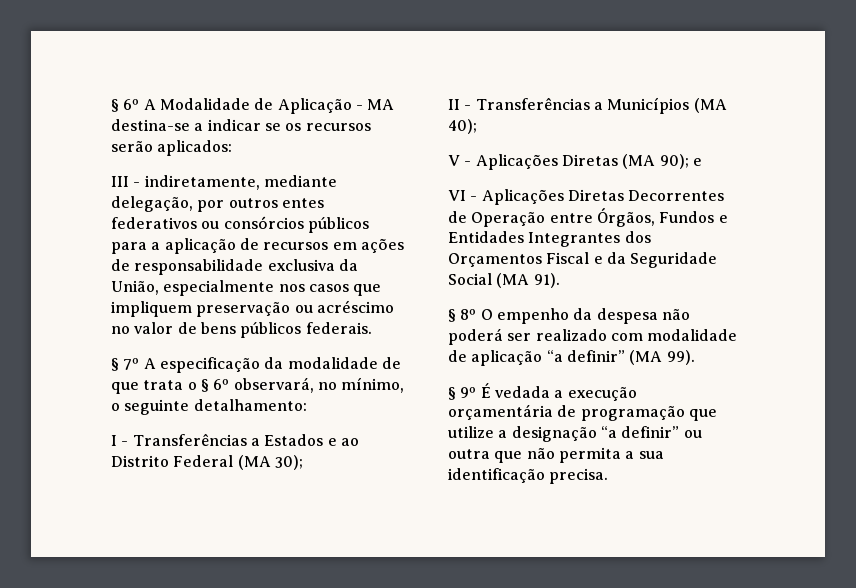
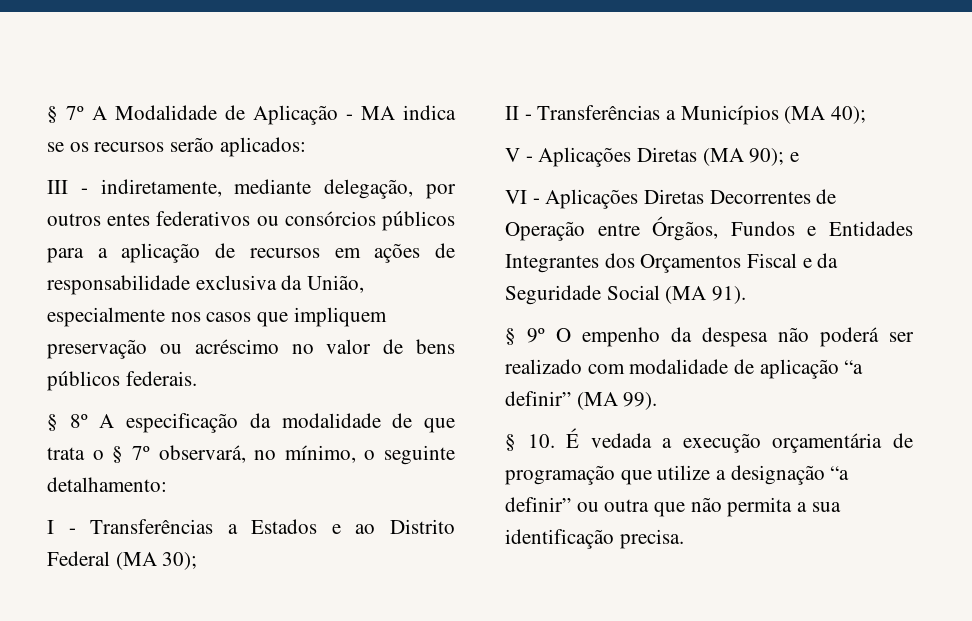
[111,99,140,112] § 6º -> [47,106,84,123] § 7º
[111,119,261,131] destina-se a indicar -> [403,105,456,120] indica
[123,358,140,370] 7º -> [69,414,88,428] 8º
[213,379,230,390] 6º -> [131,446,150,460] 7º
[460,309,477,320] 8º -> [527,328,545,343] 9º
[460,387,477,398] 9º -> [527,434,555,448] 10.

